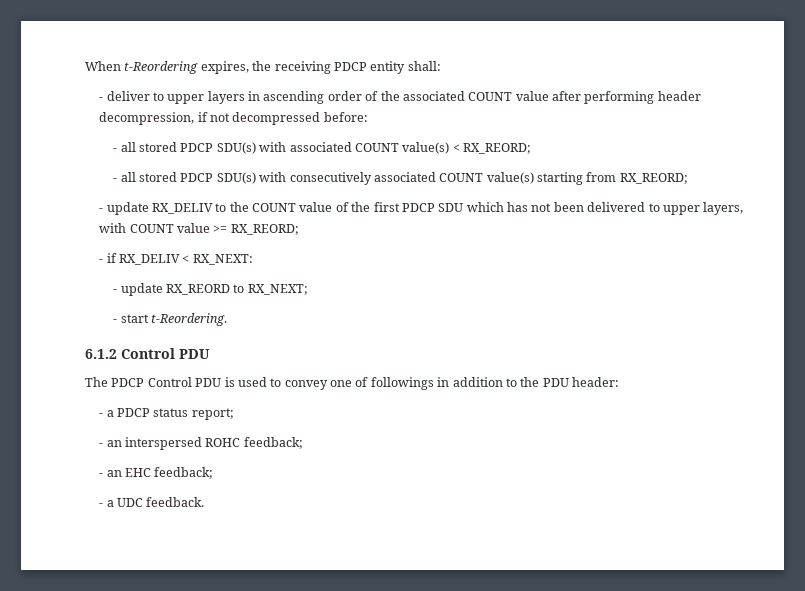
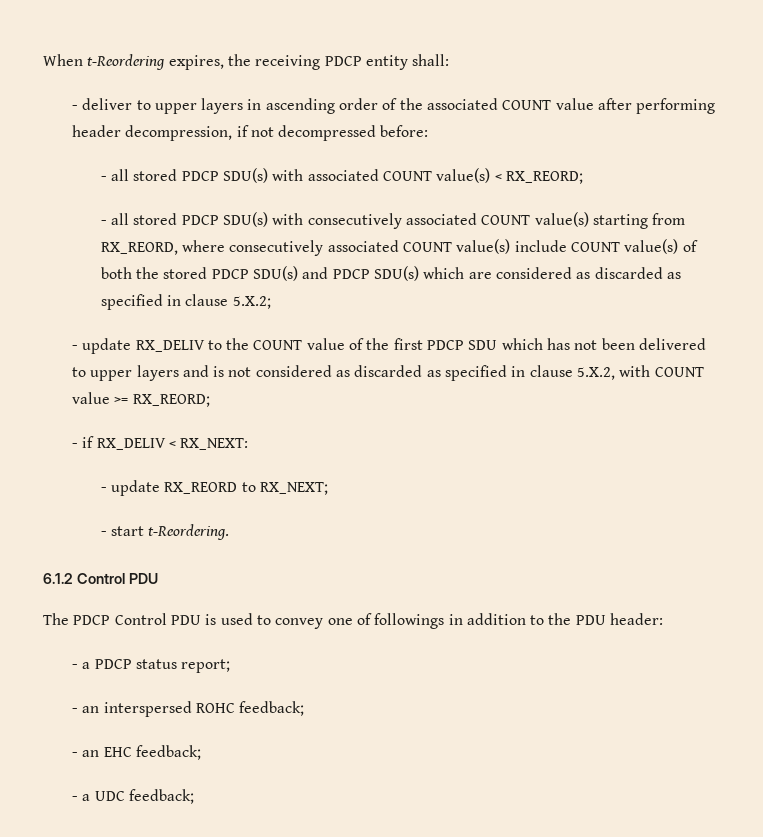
[619,173,688,184] RX_REORD; -> [100,239,698,256] [100,266,681,281] [100,294,271,310] RX_REORD, where consecutively associated COUNT value(s) include COUNT value(s) of both the stored PDCP SDU(s) and PDCP SDU(s) which are considered as discarded as specified in clause 5.X.2;
[703,202,744,215] layers, -> [136,365,616,381] layers and is not considered as discarded as specified in clause 5.X.2,
[146,497,205,507] feedback. -> [128,789,194,804] feedback;

